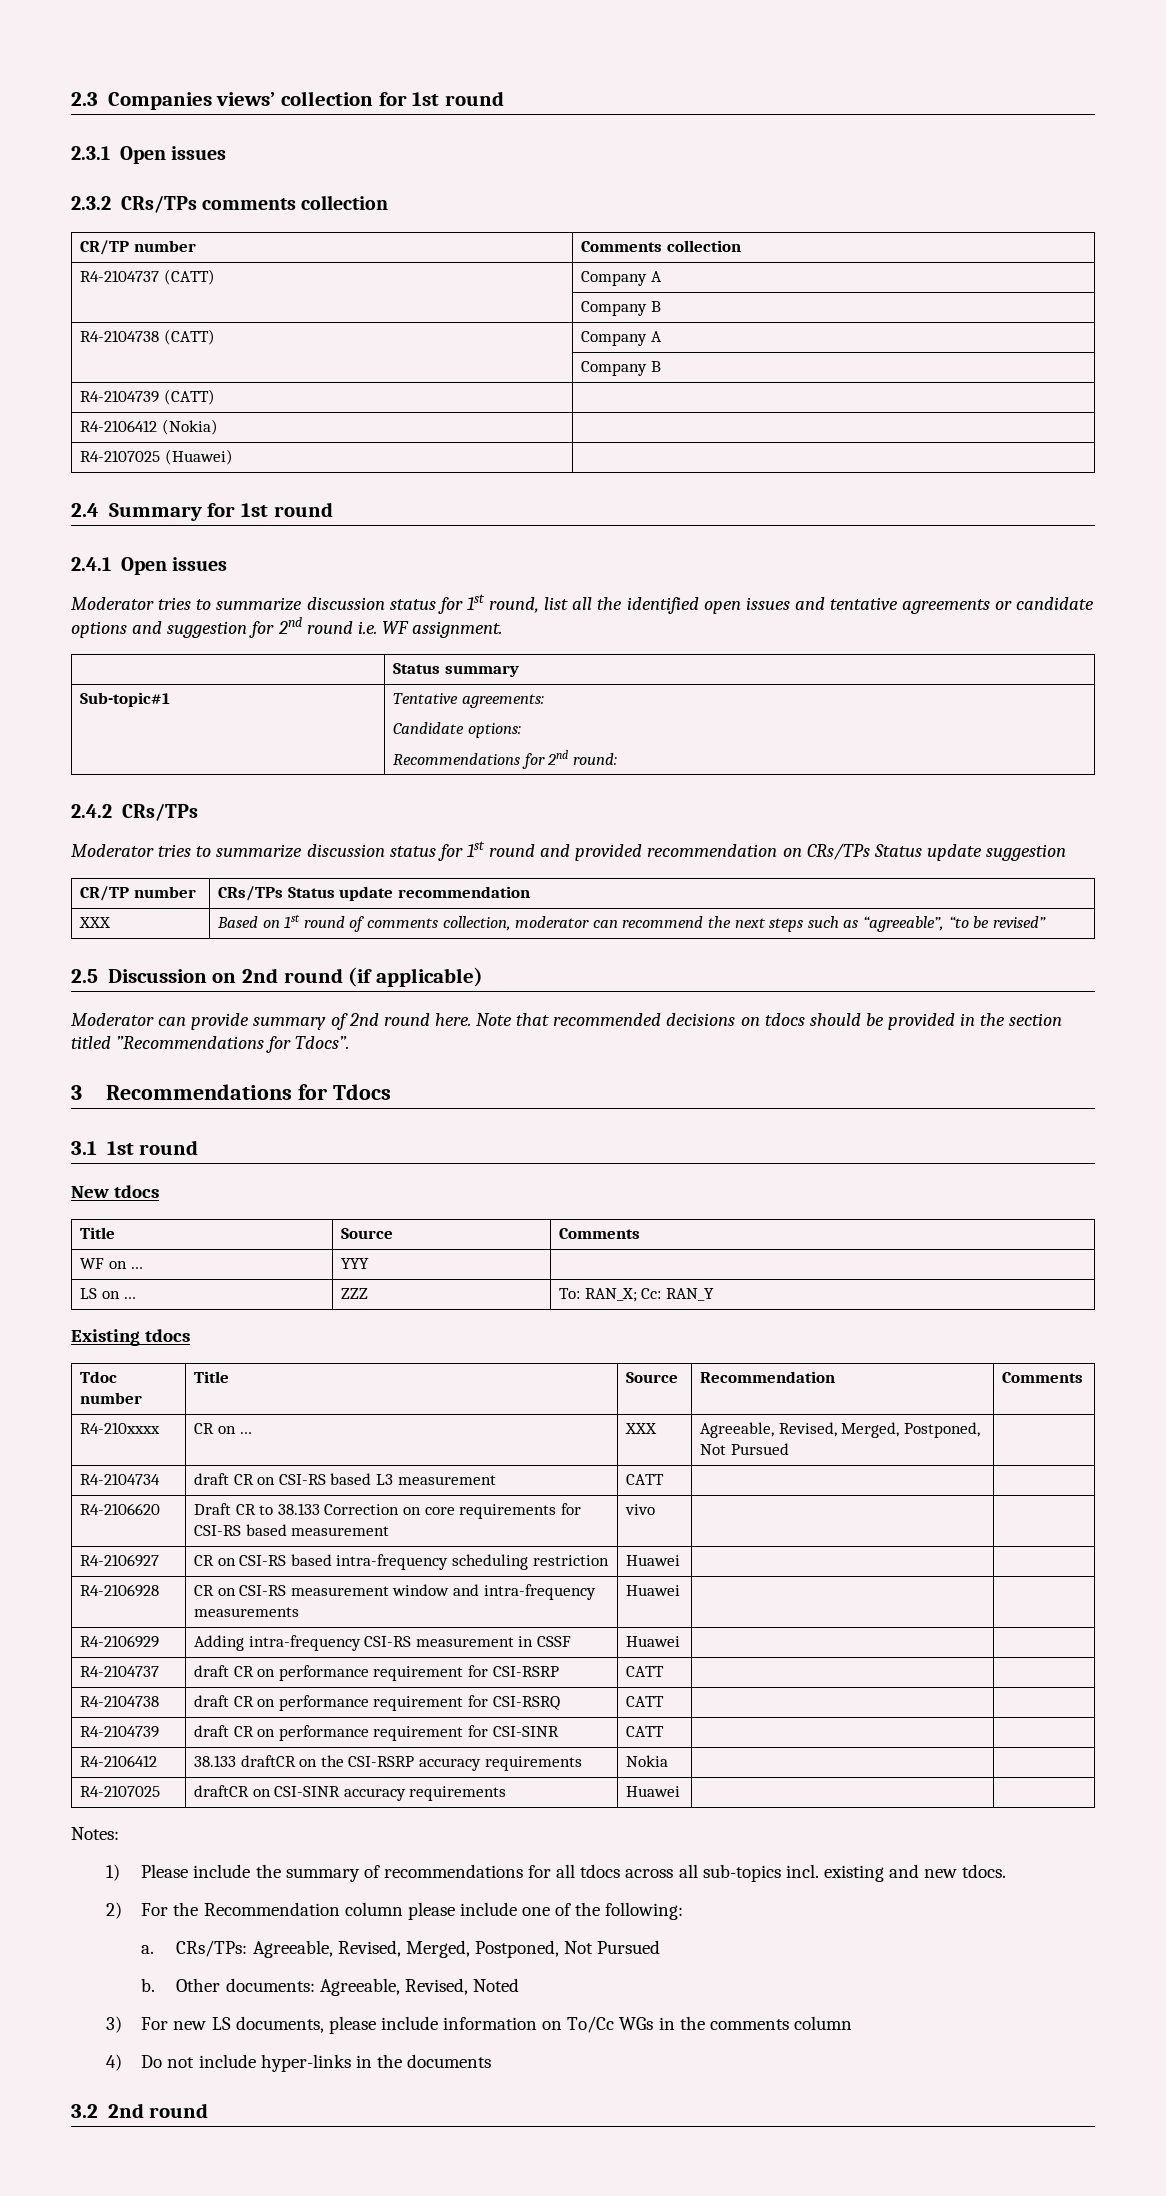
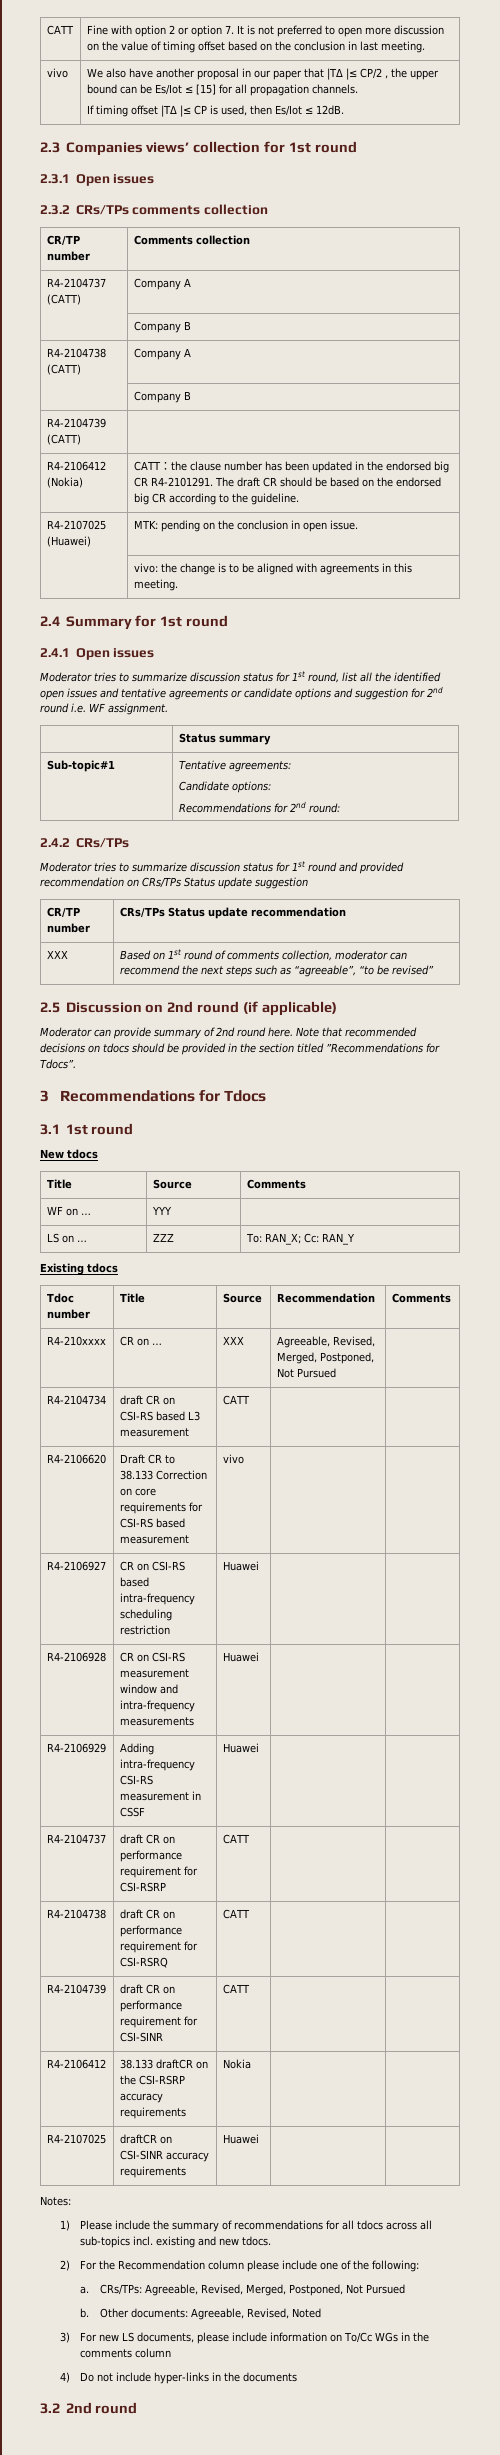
(71, 99) none -> [46,25,74,35] [86,25,444,37] [86,41,425,53] [46,68,68,78] [86,68,439,80] [86,84,358,96] [86,105,344,117] CATT | Fine with option 2 or option 7. It is not preferred to open more discussion on the value of timing offset based on the conclusion in last meeting. // vivo | We also have another proposal in our paper that |TΔ |≤ CP/2 , the upper bound can be Es/Iot ≤ [15] for all propagation channels. // If timing offset |TΔ |≤ CP is used, then Es/Iot ≤ 12dB. //
[80,449,233,465] // R4-2107025 (Huawei) | -> [133,461,449,473] [133,477,441,487] [133,493,299,505] [46,520,106,530] [46,536,91,547] [133,520,358,532] [133,563,412,575] [133,579,178,591] CATT：the clause number has been updated in the endorsed big CR R4-2101291. The draft CR should be based on the endorsed big CR according to the guideline. // R4-2107025 (Huawei) | MTK: pending on the conclusion in open issue. // | vivo: the change is to be aligned with agreements in this meeting.

